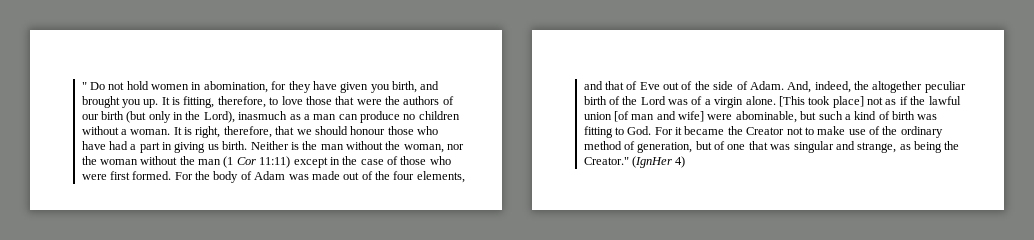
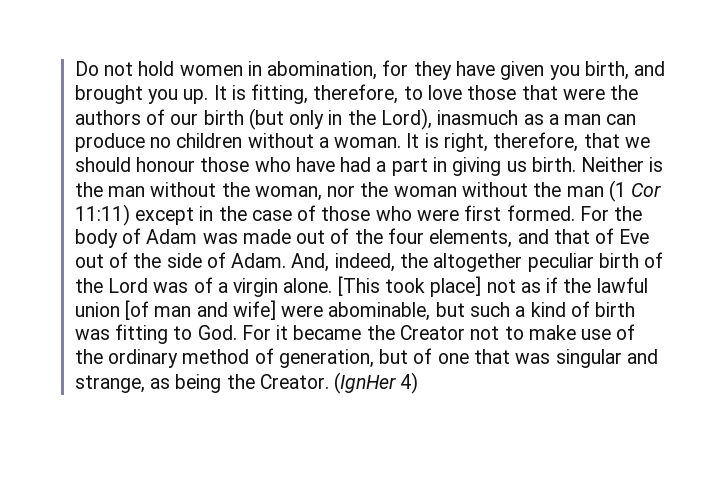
[81,82,87,90] " -> (74, 68) none
[583,157,629,165] Creator." -> [259,374,329,389] Creator.

